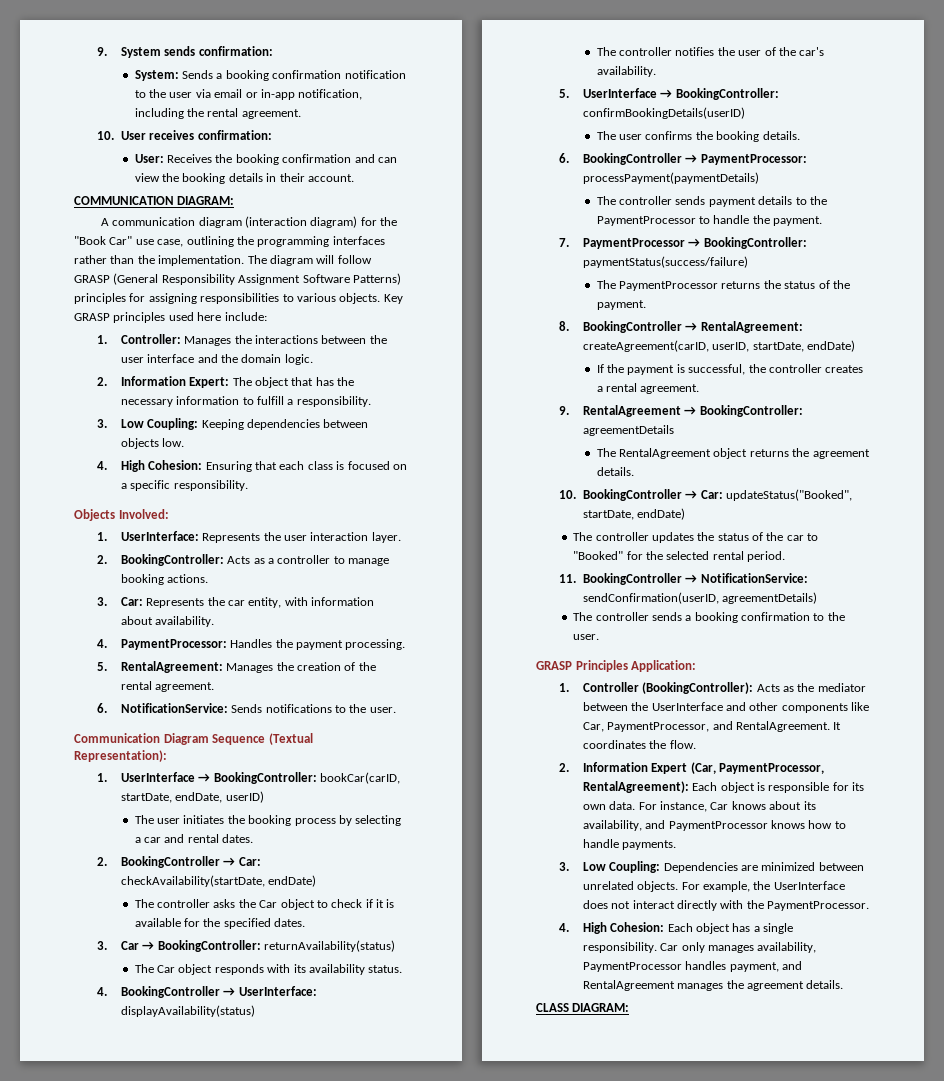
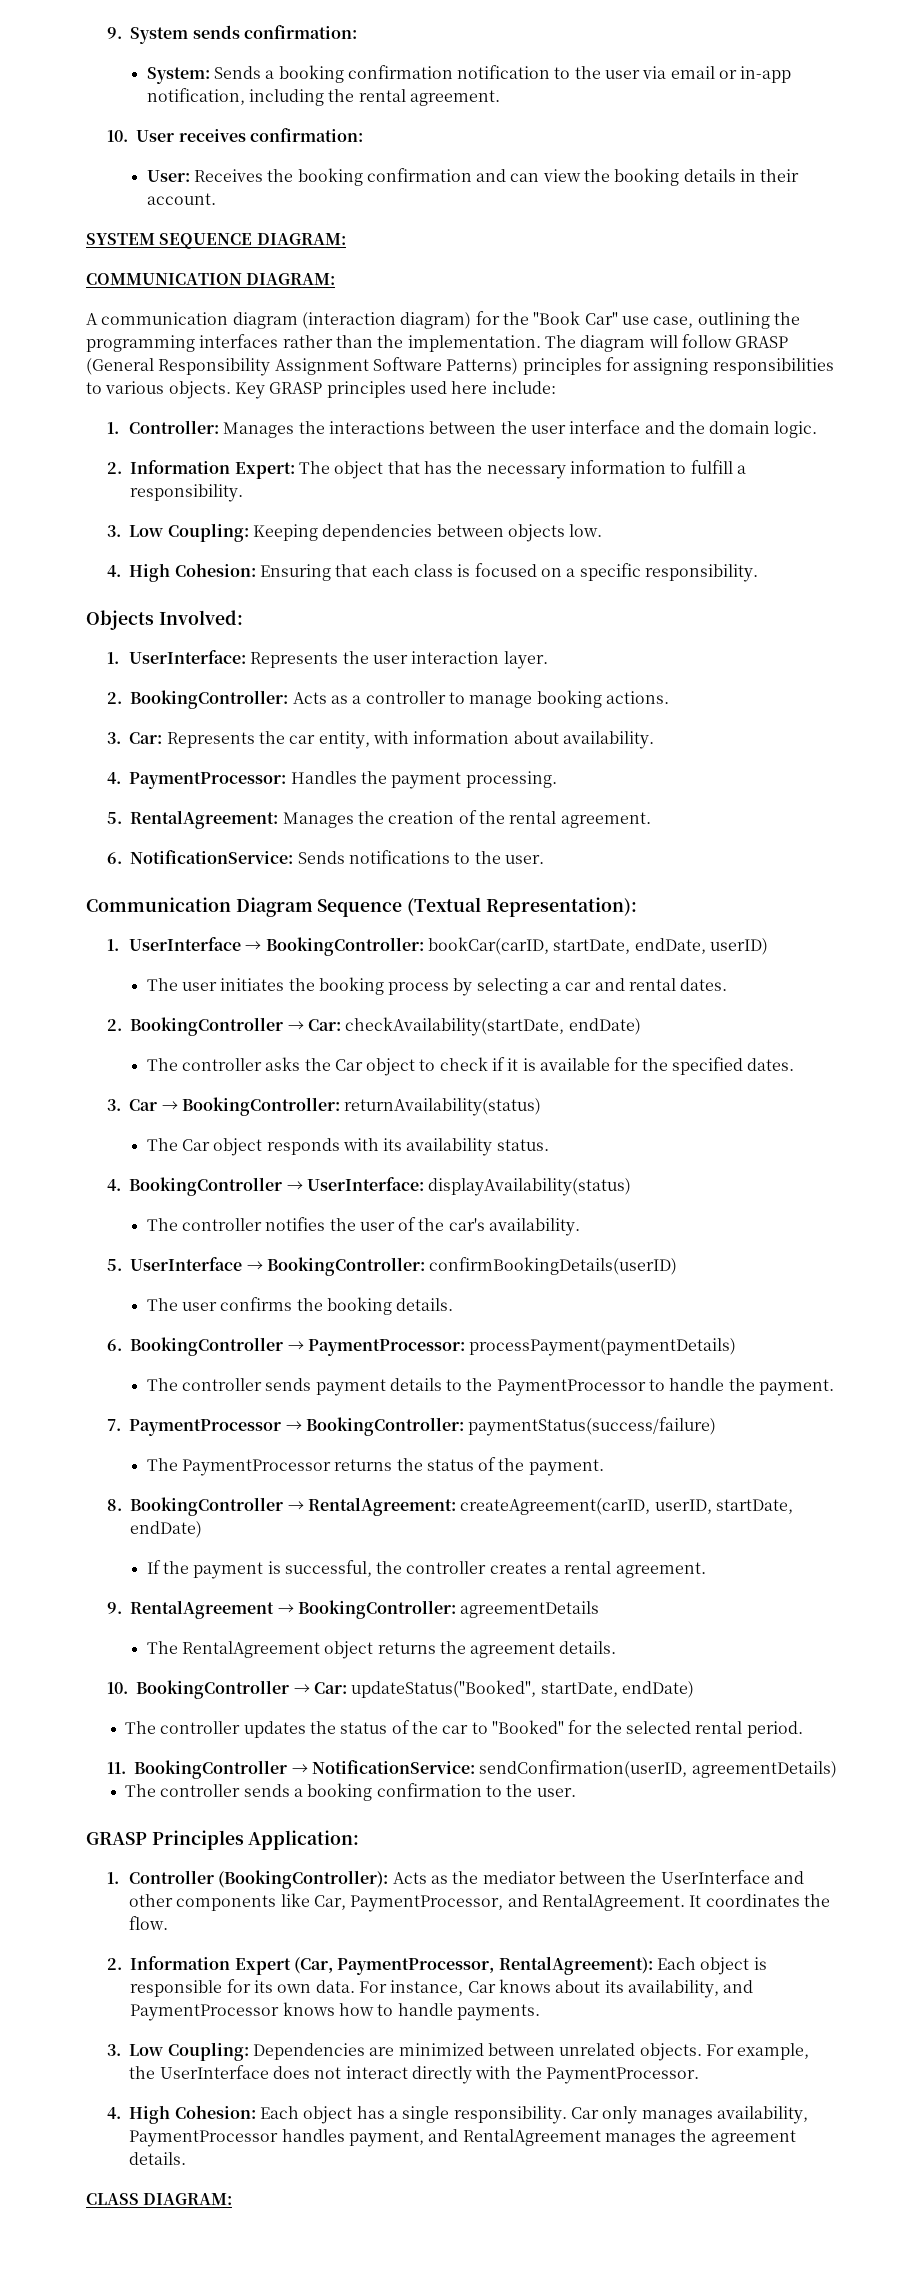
(354, 178) none -> [86,233,346,249] // SYSTEM SEQUENCE DIAGRAM:

